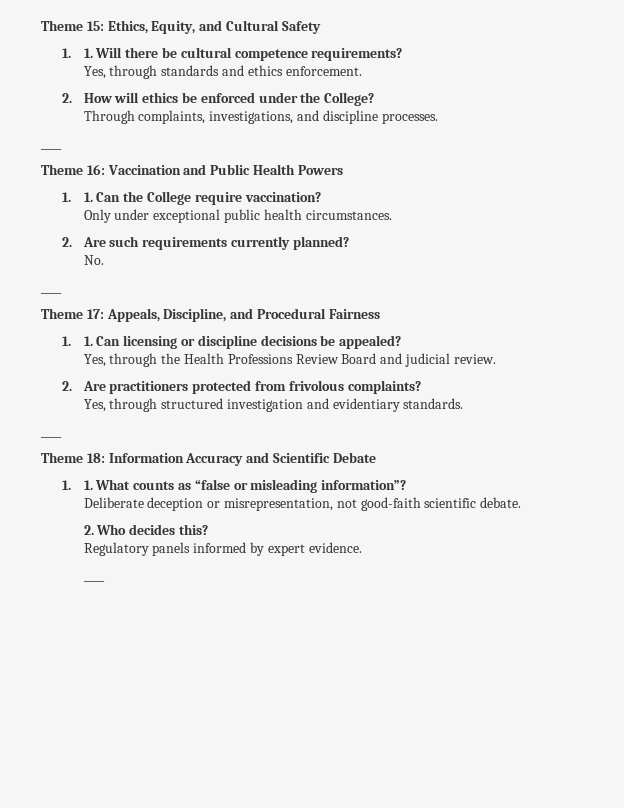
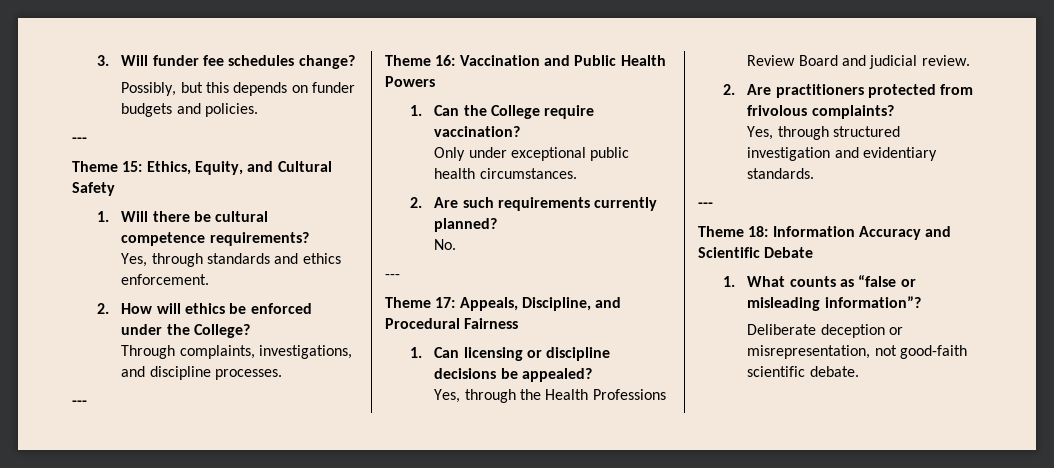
(41, 25) none -> [96,55,355,69] [121,82,355,96] [121,103,258,117] [72,137,87,143] 3. Will funder fee schedules change? // Possibly, but this depends on funder budgets and policies. // --- //
[83,48,93,58] 1. -> (109, 216) none
[41,148,62,150] ____ -> [72,400,87,406] ---
[83,192,93,202] 1. -> (422, 110) none
[41,292,62,294] ____ -> [385,274,400,279] ---
[83,336,93,346] 1. -> (422, 352) none
[41,436,62,438] ____ -> [698,202,713,208] ---
[83,480,93,490] 1. -> (735, 281) none
[83,524,208,535] [83,542,362,556] [83,580,105,582] // 2. Who decides this? // Regulatory panels informed by expert evidence. // ____ -> (859, 371) none

